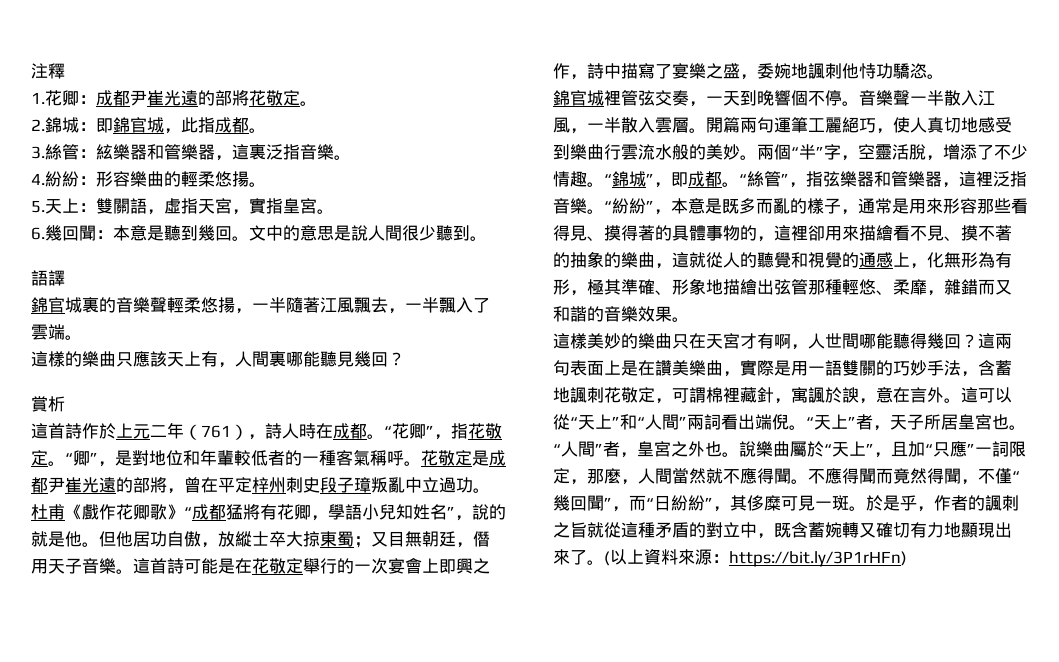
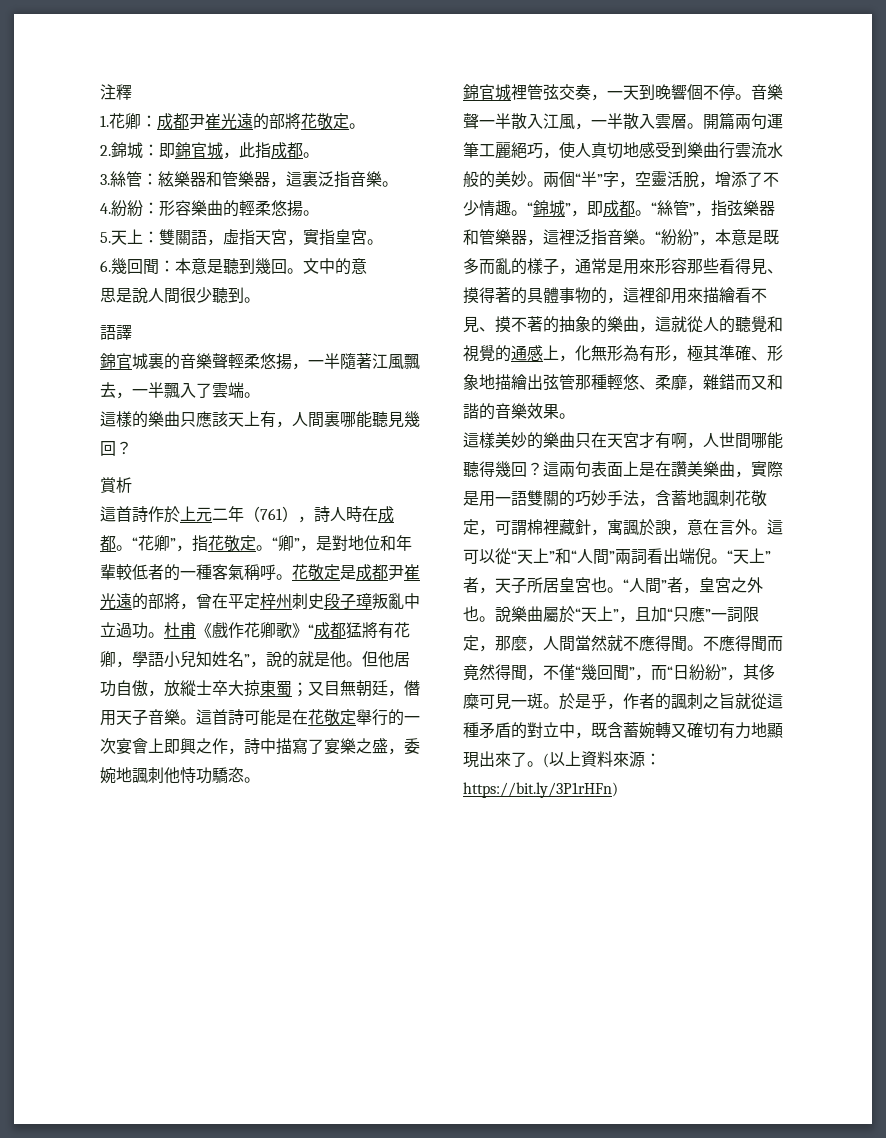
(317, 233) none -> (367, 266) //

